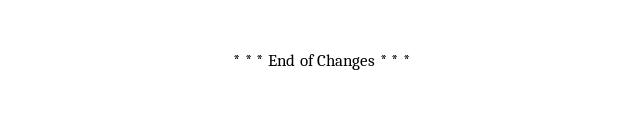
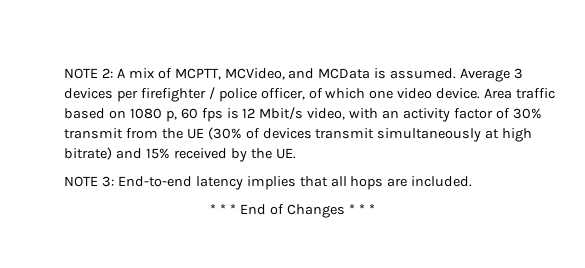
(233, 60) none -> [64,68,524,82] [64,87,556,102] [64,107,542,122] [64,127,533,142] [64,147,296,162] [64,176,473,190] NOTE 2: A mix of MCPTT, MCVideo, and MCData is assumed. Average 3 devices per firefighter / police officer, of which one video device. Area traffic based on 1080 p, 60 fps is 12 Mbit/s video, with an activity factor of 30% transmit from the UE (30% of devices transmit simultaneously at high bitrate) and 15% received by the UE. // NOTE 3: End-to-end latency implies that all hops are included. //

